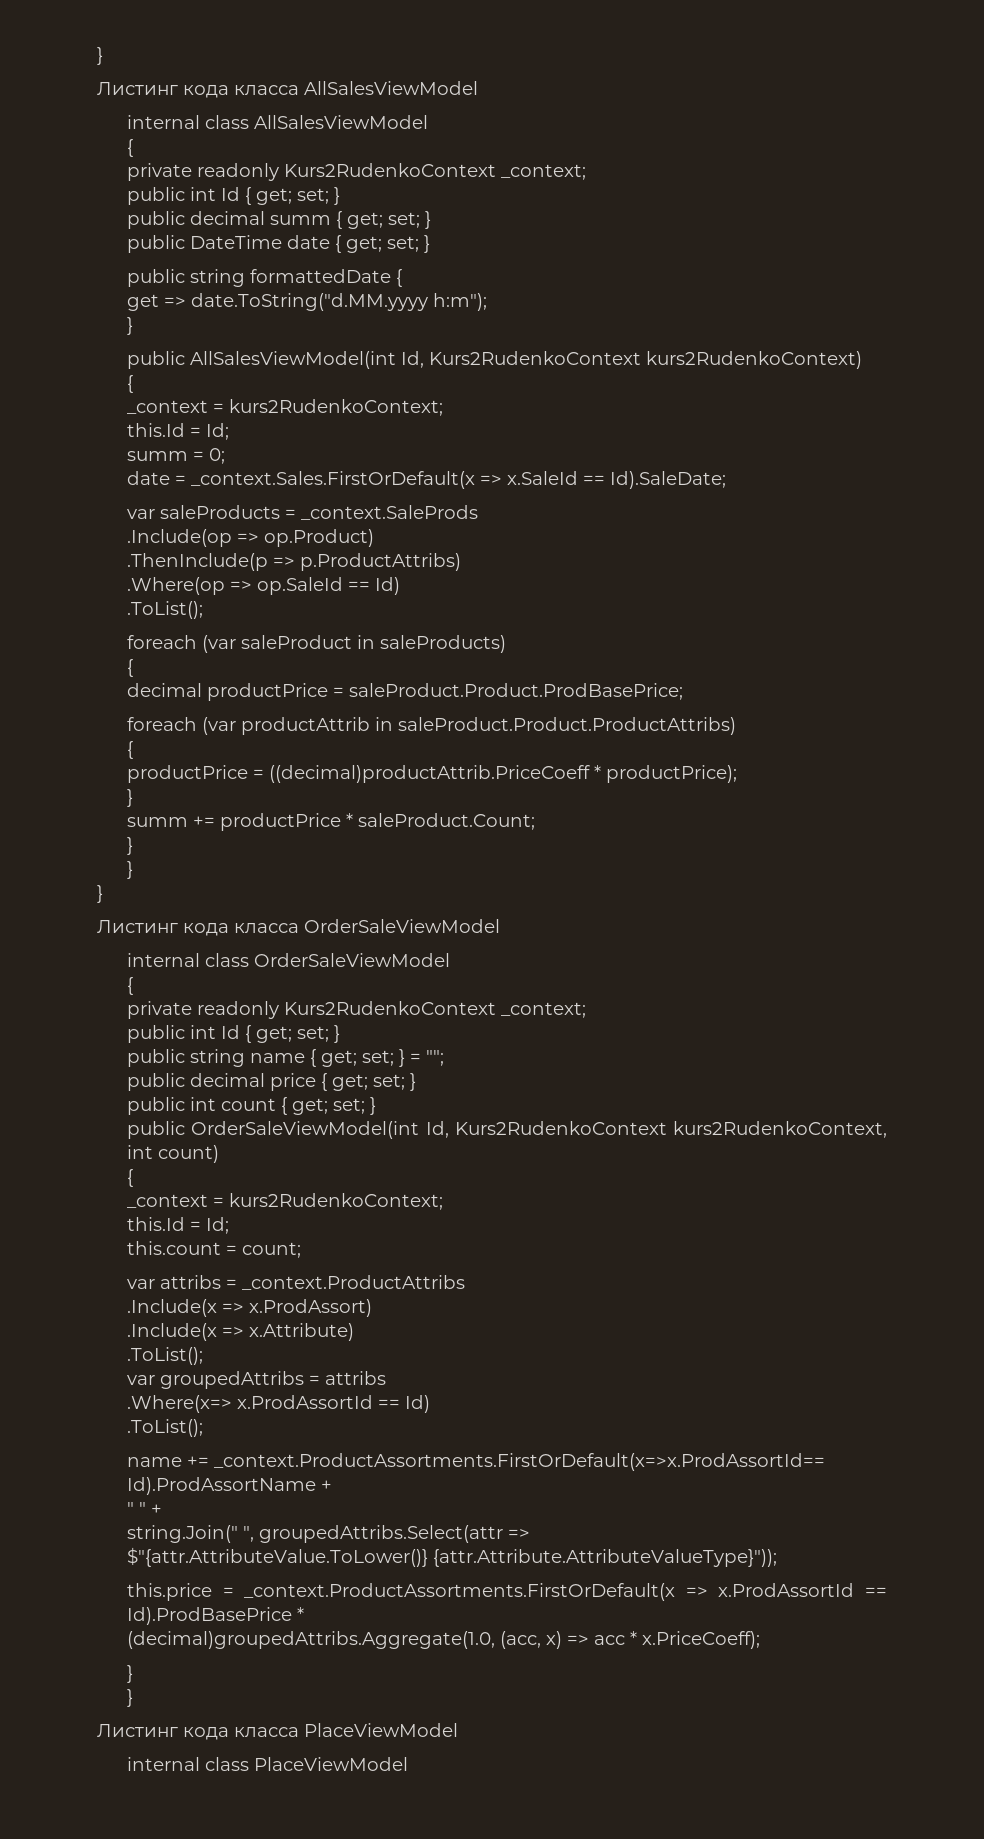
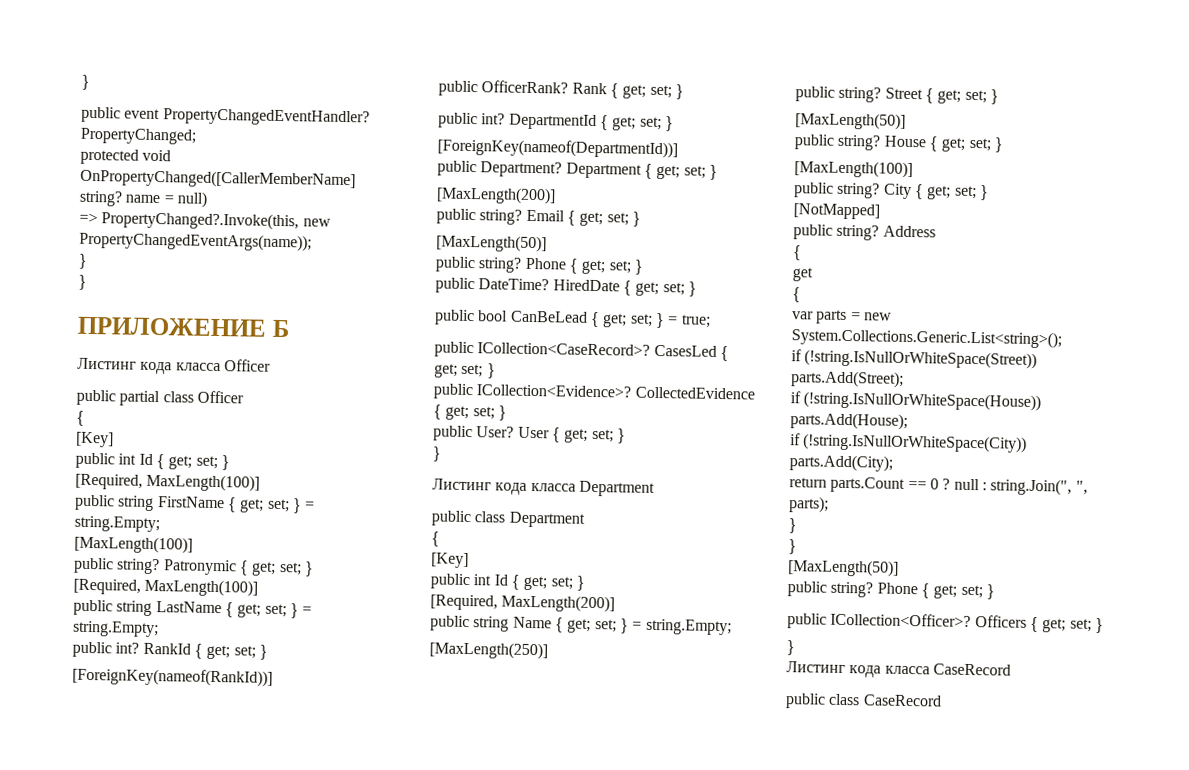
[97,47,103,65] [97,81,478,98] [127,115,429,129] [127,139,134,157] [127,163,587,181] [127,187,341,205] [127,211,432,229] [127,235,431,253] [127,269,403,287] [127,293,488,311] [127,317,134,335] [127,351,863,369] [127,375,134,393] [127,399,444,416] [127,423,230,440] [127,448,226,464] [127,471,727,489] [127,505,479,520] [127,529,375,547] [127,553,462,571] [127,577,401,595] [127,601,204,619] [127,635,507,653] [127,659,134,677] [127,683,684,701] [127,717,737,735] [127,741,134,759] [127,765,738,783] [127,789,134,807] [127,813,536,831] [127,837,134,855] [127,861,134,879] [97,885,103,903] [97,919,500,936] [127,953,451,967] [127,977,134,995] [127,1001,587,1019] [127,1025,341,1043] [127,1049,445,1067] [127,1073,417,1091] [127,1097,377,1115] [127,1121,887,1139] [127,1145,220,1163] [127,1169,134,1187] [127,1193,444,1210] [127,1217,230,1234] [127,1241,302,1258] [127,1275,466,1290] [127,1299,373,1317] [127,1323,355,1341] [127,1347,204,1365] [127,1371,387,1389] [127,1395,431,1413] [127,1419,204,1437] [127,1453,826,1471] [127,1477,333,1495] [127,1502,163,1515] [127,1525,531,1543] [127,1547,778,1567] [127,1583,888,1601] [127,1607,305,1625] [127,1631,761,1649] [127,1665,134,1683] [127,1689,134,1707] [97,1723,458,1740] [127,1757,409,1771] } // Листинг кода класса AllSalesViewModel // internal class AllSalesViewModel // { // private readonly Kurs2RudenkoContext _context; // public int Id { get; set; } // public decimal summ { get; set; } // public DateTime date { get; set; } // public string formattedDate { // get => date.ToString("d.MM.yyyy h:m"); // } // public AllSalesViewModel(int Id, Kurs2RudenkoContext kurs2RudenkoContext) // { // _context = kurs2RudenkoContext; // this.Id = Id; // summ = 0; // date = _context.Sales.FirstOrDefault(x => x.SaleId == Id).SaleDate; // var saleProducts = _context.SaleProds // .Include(op => op.Product) // .ThenInclude(p => p.ProductAttribs) // .Where(op => op.SaleId == Id) // .ToList(); // foreach (var saleProduct in saleProducts) // { // decimal productPrice = saleProduct.Product.ProdBasePrice; // foreach (var productAttrib in saleProduct.Product.ProductAttribs) // { // productPrice = ((decimal)productAttrib.PriceCoeff * productPrice); // } // summ += productPrice * saleProduct.Count; // } // } // } // Листинг кода класса OrderSaleViewModel // internal class OrderSaleViewModel // { // private readonly Kurs2RudenkoContext _context; // public int Id { get; set; } // public string name { get; set; } = ""; // public decimal price { get; set; } // public int count { get; set; } // public OrderSaleViewModel(int Id, Kurs2RudenkoContext kurs2RudenkoContext, int count) // { // _context = kurs2RudenkoContext; // this.Id = Id; // this.count = count; // var attribs = _context.ProductAttribs // .Include(x => x.ProdAssort) // .Include(x => x.Attribute) // .ToList(); // var groupedAttribs = attribs // .Where(x=> x.ProdAssortId == Id) // .ToList(); // name += _context.ProductAssortments.FirstOrDefault(x=>x.ProdAssortId== Id).ProdAssortName + // " " + // string.Join(" ", groupedAttribs.Select(attr => // $"{attr.AttributeValue.ToLower()} {attr.Attribute.AttributeValueType}")); // this.price = _context.ProductAssortments.FirstOrDefault(x => x.ProdAssortId == Id).ProdBasePrice * // (decimal)groupedAttribs.Aggregate(1.0, (acc, x) => acc * x.PriceCoeff); // } // } // Листинг кода класса PlaceViewModel // internal class PlaceViewModel -> [81,74,90,90] [81,106,370,127] [80,127,197,145] [80,148,172,165] [80,168,356,190] [79,190,208,208] [79,211,331,231] [79,231,312,252] [78,253,88,269] [78,274,87,290] [77,316,290,338] [77,357,271,375] [76,389,244,407] [76,410,85,426] [75,431,114,448] [75,452,230,471] [75,473,261,492] [74,494,316,514] [74,515,160,533] [74,535,193,554] [73,557,314,577] [73,578,259,597] [73,599,313,619] [72,620,159,638] [72,641,268,660] [72,667,273,687] [438,80,684,100] [438,112,674,132] [437,138,678,159] [437,160,718,180] [436,186,556,205] [436,208,641,227] [436,234,547,253] [435,256,643,275] [435,277,697,297] [434,309,711,329] [434,341,729,362] [434,363,496,379] [433,383,755,400] [433,404,507,421] [433,425,626,444] [432,446,442,462] [432,478,655,497] [431,510,585,528] [431,531,440,547] [431,552,469,569] [430,573,585,591] [430,594,616,613] [430,615,732,636] [429,641,548,660] [795,86,999,105] [795,112,906,130] [794,134,1003,153] [794,160,913,179] [794,182,989,201] [793,203,880,220] [793,224,936,241] [793,245,802,261] [792,267,813,282] [792,287,801,303] [792,309,892,325] [791,328,1062,349] [791,349,1038,370] [791,370,904,388] [790,391,1042,412] [790,412,908,430] [790,433,1028,453] [789,454,893,472] [789,476,1088,496] [789,496,829,513] [788,518,797,534] [788,539,797,555] [788,559,899,577] [787,581,995,600] [787,612,1104,634] [786,640,795,656] [786,661,1011,678] [785,693,942,709] } // public event PropertyChangedEventHandler? PropertyChanged; // protected void OnPropertyChanged([CallerMemberName] string? name = null) // => PropertyChanged?.Invoke(this, new PropertyChangedEventArgs(name)); // } // } // ПРИЛОЖЕНИЕ Б // Листинг кода класса Officer // public partial class Officer // { // [Key] // public int Id { get; set; } // [Required, MaxLength(100)] // public string FirstName { get; set; } = string.Empty; // [MaxLength(100)] // public string? Patronymic { get; set; } // [Required, MaxLength(100)] // public string LastName { get; set; } = string.Empty; // public int? RankId { get; set; } // [ForeignKey(nameof(RankId))] // public OfficerRank? Rank { get; set; } // public int? DepartmentId { get; set; } // [ForeignKey(nameof(DepartmentId))] // public Department? Department { get; set; } // [MaxLength(200)] // public string? Email { get; set; } // [MaxLength(50)] // public string? Phone { get; set; } // public DateTime? HiredDate { get; set; } // public bool CanBeLead { get; set; } = true; // public ICollection<CaseRecord>? CasesLed { get; set; } // public ICollection<Evidence>? CollectedEvidence { get; set; } // public User? User { get; set; } // } // Листинг кода класса Department // public class Department // { // [Key] // public int Id { get; set; } // [Required, MaxLength(200)] // public string Name { get; set; } = string.Empty; // [MaxLength(250)] // public string? Street { get; set; } // [MaxLength(50)] // public string? House { get; set; } // [MaxLength(100)] // public string? City { get; set; } // [NotMapped] // public string? Address // { // get // { // var parts = new System.Collections.Generic.List<string>(); // if (!string.IsNullOrWhiteSpace(Street)) parts.Add(Street); // if (!string.IsNullOrWhiteSpace(House)) parts.Add(House); // if (!string.IsNullOrWhiteSpace(City)) parts.Add(City); // return parts.Count == 0 ? null : string.Join(", ", parts); // } // } // [MaxLength(50)] // public string? Phone { get; set; } // public ICollection<Officer>? Officers { get; set; } // } // Листинг кода класса CaseRecord // public class CaseRecord

